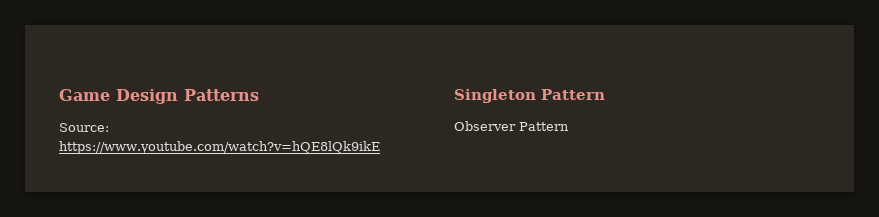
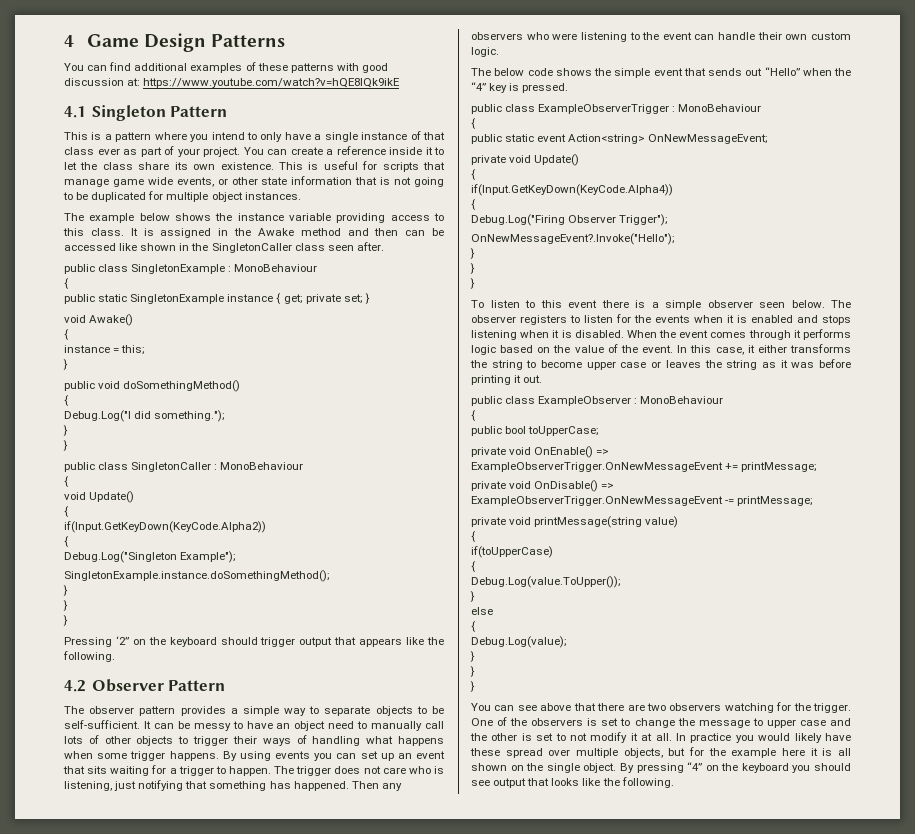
(59, 95) none -> [64,35,74,47] 4
[59,123,109,132] Source: -> [64,62,388,73] [64,78,141,86] You can find additional examples of these patterns with good discussion at:
(380, 147) none -> [64,106,86,118] 4.1
[454,121,569,131] Observer Pattern -> [64,131,445,142] [64,146,444,157] [64,161,445,172] [64,176,445,187] [63,191,301,202] [64,213,444,223] [63,228,444,238] [64,242,384,253] [64,264,318,274] [64,278,69,289] [64,293,370,304] [64,314,134,326] [64,329,69,340] [64,345,146,355] [63,359,68,370] [64,380,241,392] [64,395,69,406] [64,410,226,422] [63,425,68,436] [63,440,68,451] [64,462,304,472] [64,476,69,487] [64,491,135,503] [64,506,69,517] [64,521,266,533] [64,536,69,547] [64,551,237,563] [64,570,330,582] [63,585,68,596] [63,600,68,611] [63,615,68,626] [64,636,445,647] [63,651,115,662] [64,679,226,692] [64,706,445,716] [64,720,445,731] [64,735,444,746] [64,751,446,761] [63,765,445,776] [64,780,402,791] [471,32,851,42] [471,47,499,57] [471,67,851,78] [471,82,569,93] [471,104,762,114] [471,118,476,129] [471,134,769,144] [471,154,580,166] [471,169,476,180] [471,184,673,196] [471,199,476,210] [471,214,669,226] [471,233,675,245] [470,248,475,259] [470,263,475,274] [470,278,475,289] [471,300,851,310] [471,314,851,325] [471,329,851,340] [471,344,851,355] [470,359,851,370] [471,375,543,385] [471,396,724,406] [471,410,476,421] [471,426,600,436] [471,446,610,458] [471,462,818,472] [471,480,615,492] [471,496,814,506] [471,516,679,528] [471,531,476,542] [471,546,553,558] [471,561,476,572] [471,576,621,588] [470,591,475,602] [471,607,493,615] [471,621,476,632] [471,636,567,648] [470,651,475,662] [470,666,475,677] [470,681,475,692] [471,702,851,713] [471,717,851,728] [470,732,851,743] [470,747,851,758] [471,762,851,773] [471,777,674,788] This is a pattern where you intend to only have a single instance of that class ever as part of your project. You can create a reference inside it to let the class share its own existence. This is useful for scripts that manage game wide events, or other state information that is not going to be duplicated for multiple object instances. // The example below shows the instance variable providing access to this class. It is assigned in the Awake method and then can be accessed like shown in the SingletonCaller class seen after. // public class SingletonExample : MonoBehaviour // { // public static SingletonExample instance { get; private set; } // void Awake() // { // instance = this; // } // public void doSomethingMethod() // { // Debug.Log("I did something."); // } // } // public class SingletonCaller : MonoBehaviour // { // void Update() // { // if(Input.GetKeyDown(KeyCode.Alpha2)) // { // Debug.Log("Singleton Example"); // SingletonExample.instance.doSomethingMethod(); // } // } // } // Pressing ‘2” on the keyboard should trigger output that appears like the following. // 4.2 Observer Pattern // The observer pattern provides a simple way to separate objects to be self-sufficient. It can be messy to have an object need to manually call lots of other objects to trigger their ways of handling what happens when some trigger happens. By using events you can set up an event that sits waiting for a trigger to happen. The trigger does not care who is listening, just notifying that something has happened. Then any observers who were listening to the event can handle their own custom logic. // The below code shows the simple event that sends out “Hello” when the “4” key is pressed. // public class ExampleObserverTrigger : MonoBehaviour // { // public static event Action<string> OnNewMessageEvent; // private void Update() // { // if(Input.GetKeyDown(KeyCode.Alpha4)) // { // Debug.Log("Firing Observer Trigger"); // OnNewMessageEvent?.Invoke("Hello"); // } // } // } // To listen to this event there is a simple observer seen below. The observer registers to listen for the events when it is enabled and stops listening when it is disabled. When the event comes through it performs logic based on the value of the event. In this case, it either transforms the string to become upper case or leaves the string as it was before printing it out. // public class ExampleObserver : MonoBehaviour // { // public bool toUpperCase; // private void OnEnable() => ExampleObserverTrigger.OnNewMessageEvent += printMessage; // private void OnDisable() => ExampleObserverTrigger.OnNewMessageEvent -= printMessage; // private void printMessage(string value) // { // if(toUpperCase) // { // Debug.Log(value.ToUpper()); // } // else // { // Debug.Log(value); // } // } // } // You can see above that there are two observers watching for the trigger. One of the observers is set to change the message to upper case and the other is set to not modify it at all. In practice you would likely have these spread over multiple objects, but for the example here it is all shown on the single object. By pressing “4” on the keyboard you should see output that looks like the following.

